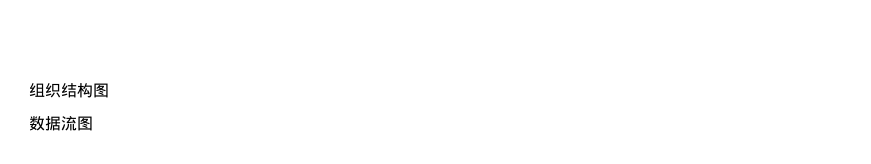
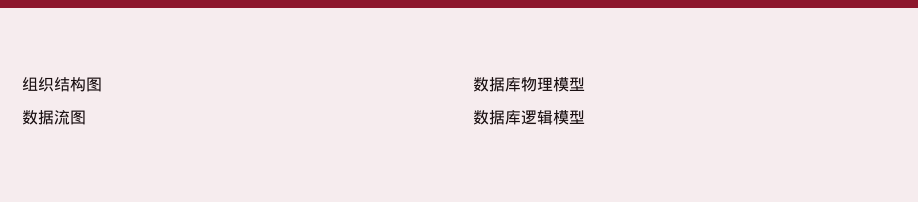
(93, 123) none -> [473,77,585,92] [473,110,585,125] // 数据库物理模型 // 数据库逻辑模型

